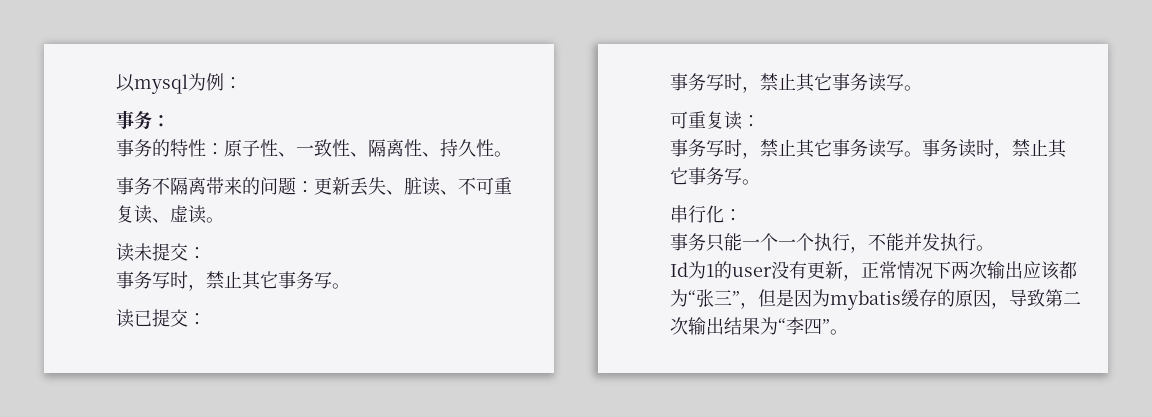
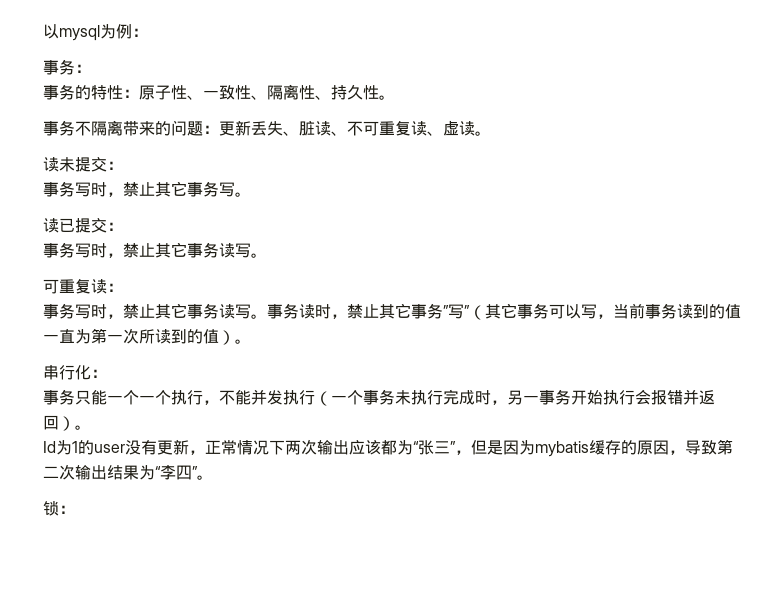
[724,168,742,185] 写 -> [443,303,741,320] [43,328,235,345] ”写”（其它事务可以写，当前事务读到的值一直为第一次所读到的值）
(976, 242) none -> [315,389,715,406] [43,415,75,431] （一个事务未执行完成时，另一事务开始执行会报错并返回）
(848, 332) none -> [43,501,75,516] // 锁：

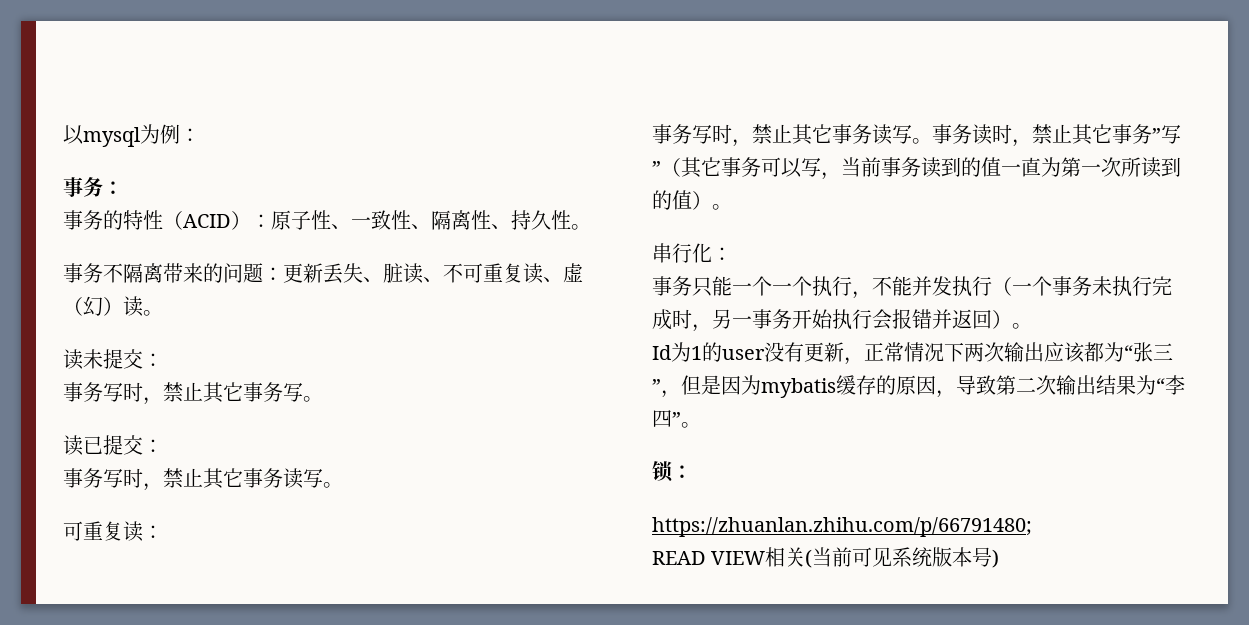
(123, 92) none -> [163,211,251,230] （ACID）
(459, 128) none -> [63,296,123,316] （幻）
(75, 509) none -> [652,517,1032,537] [652,547,1000,568] // https://zhuanlan.zhihu.com/p/66791480; // READ VIEW相关(当前可见系统版本号)

